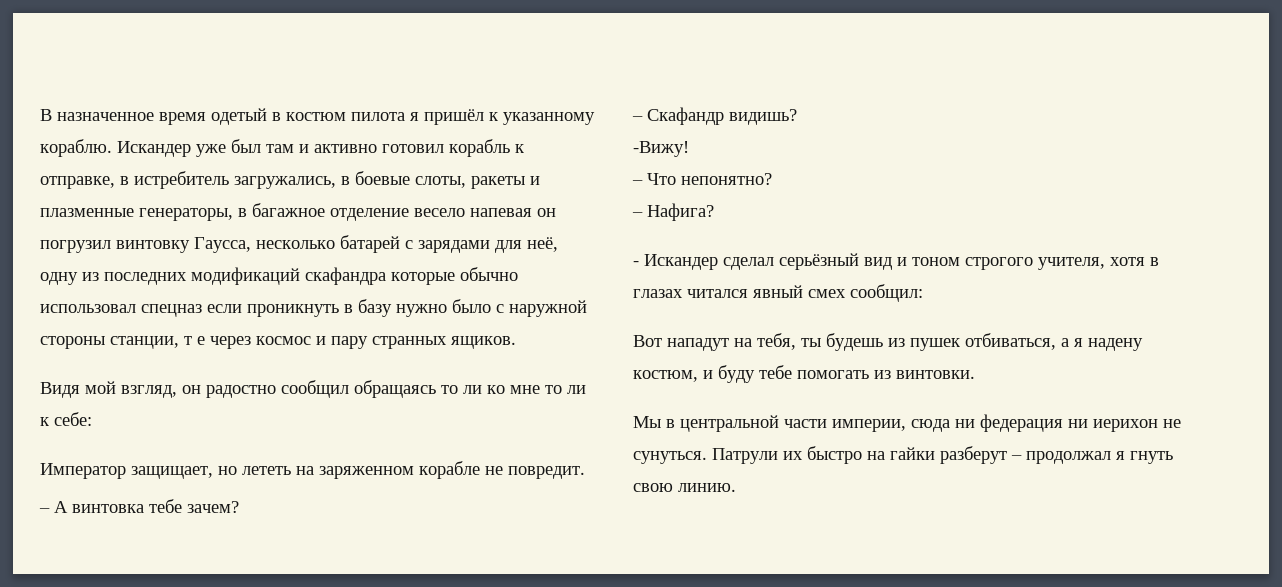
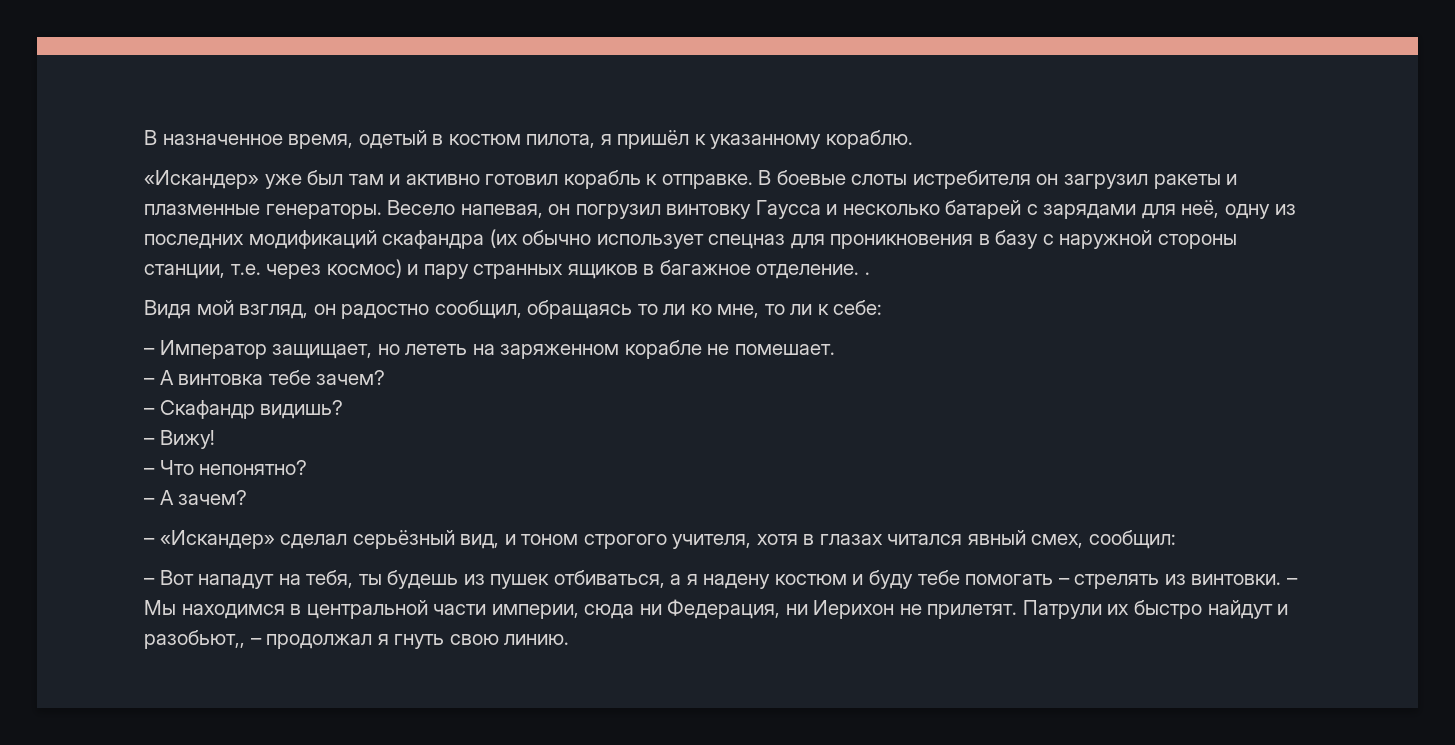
[159,112,206,125] время -> [288,134,354,149] время,
[351,112,405,121] пилота -> [526,134,596,148] пилота,
[117,141,191,157] Искандер -> [144,170,259,189] // «Искандер»
[40,171,540,189] [40,203,532,221] отправке, в истребитель загружались, в боевые слоты, ракеты и плазменные генераторы, в багажное отделение весело напевая -> [661,170,1238,189] [144,200,543,219] отправке. В боевые слоты истребителя он загрузил ракеты и плазменные генераторы. Весело напевая,
[194,237,251,253] Гаусса, -> [755,200,838,219] Гаусса и
[391,267,518,285] [40,299,587,317] [40,336,516,349] которые обычно использовал спецназ если проникнуть в базу нужно было с наружной стороны станции, т е через космос и пару странных ящиков. -> [489,229,1237,249] [144,259,870,279] (их обычно использует спецназ для проникновения в базу с наружной стороны станции, т.е. через космос) и пару странных ящиков в багажное отделение. .
[281,380,349,398] сообщил -> [434,300,522,319] сообщил,
[510,385,540,394] мне -> [717,304,760,318] мне,
(92, 419) none -> [144,348,155,355] –
[508,466,585,479] повредит. -> [734,344,835,355] помешает.
[633,141,689,157] -Вижу! -> [144,430,215,449] – Вижу!
[647,203,714,221] [633,254,718,270] Нафига? // - Искандер -> [159,490,248,505] [144,530,275,549] А зачем? // – «Искандер»
[864,257,892,270] вид -> [460,534,500,549] вид,
[808,289,846,298] смех -> [1031,534,1084,548] смех,
(923, 293) none -> [144,578,155,585] –
[633,370,698,382] костюм, -> [774,574,847,585] костюм
(869, 374) none -> [1058,574,1160,589] – стрелять
[633,416,661,428] // Мы -> [1286,578,1298,585] [144,600,285,619] – Мы находимся
[980,414,1181,432] [633,446,1007,464] федерация ни иерихон не сунуться. Патрули их быстро на гайки разберут -> [667,599,1289,619] [144,630,245,649] Федерация, ни Иерихон не прилетят. Патрули их быстро найдут и разобьют,,

